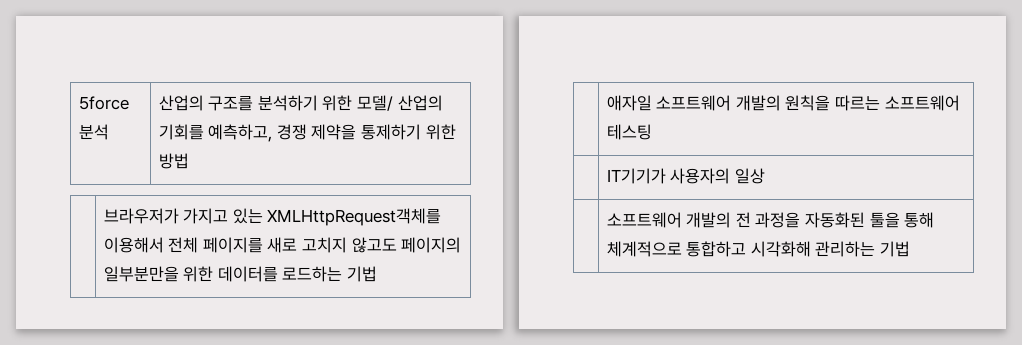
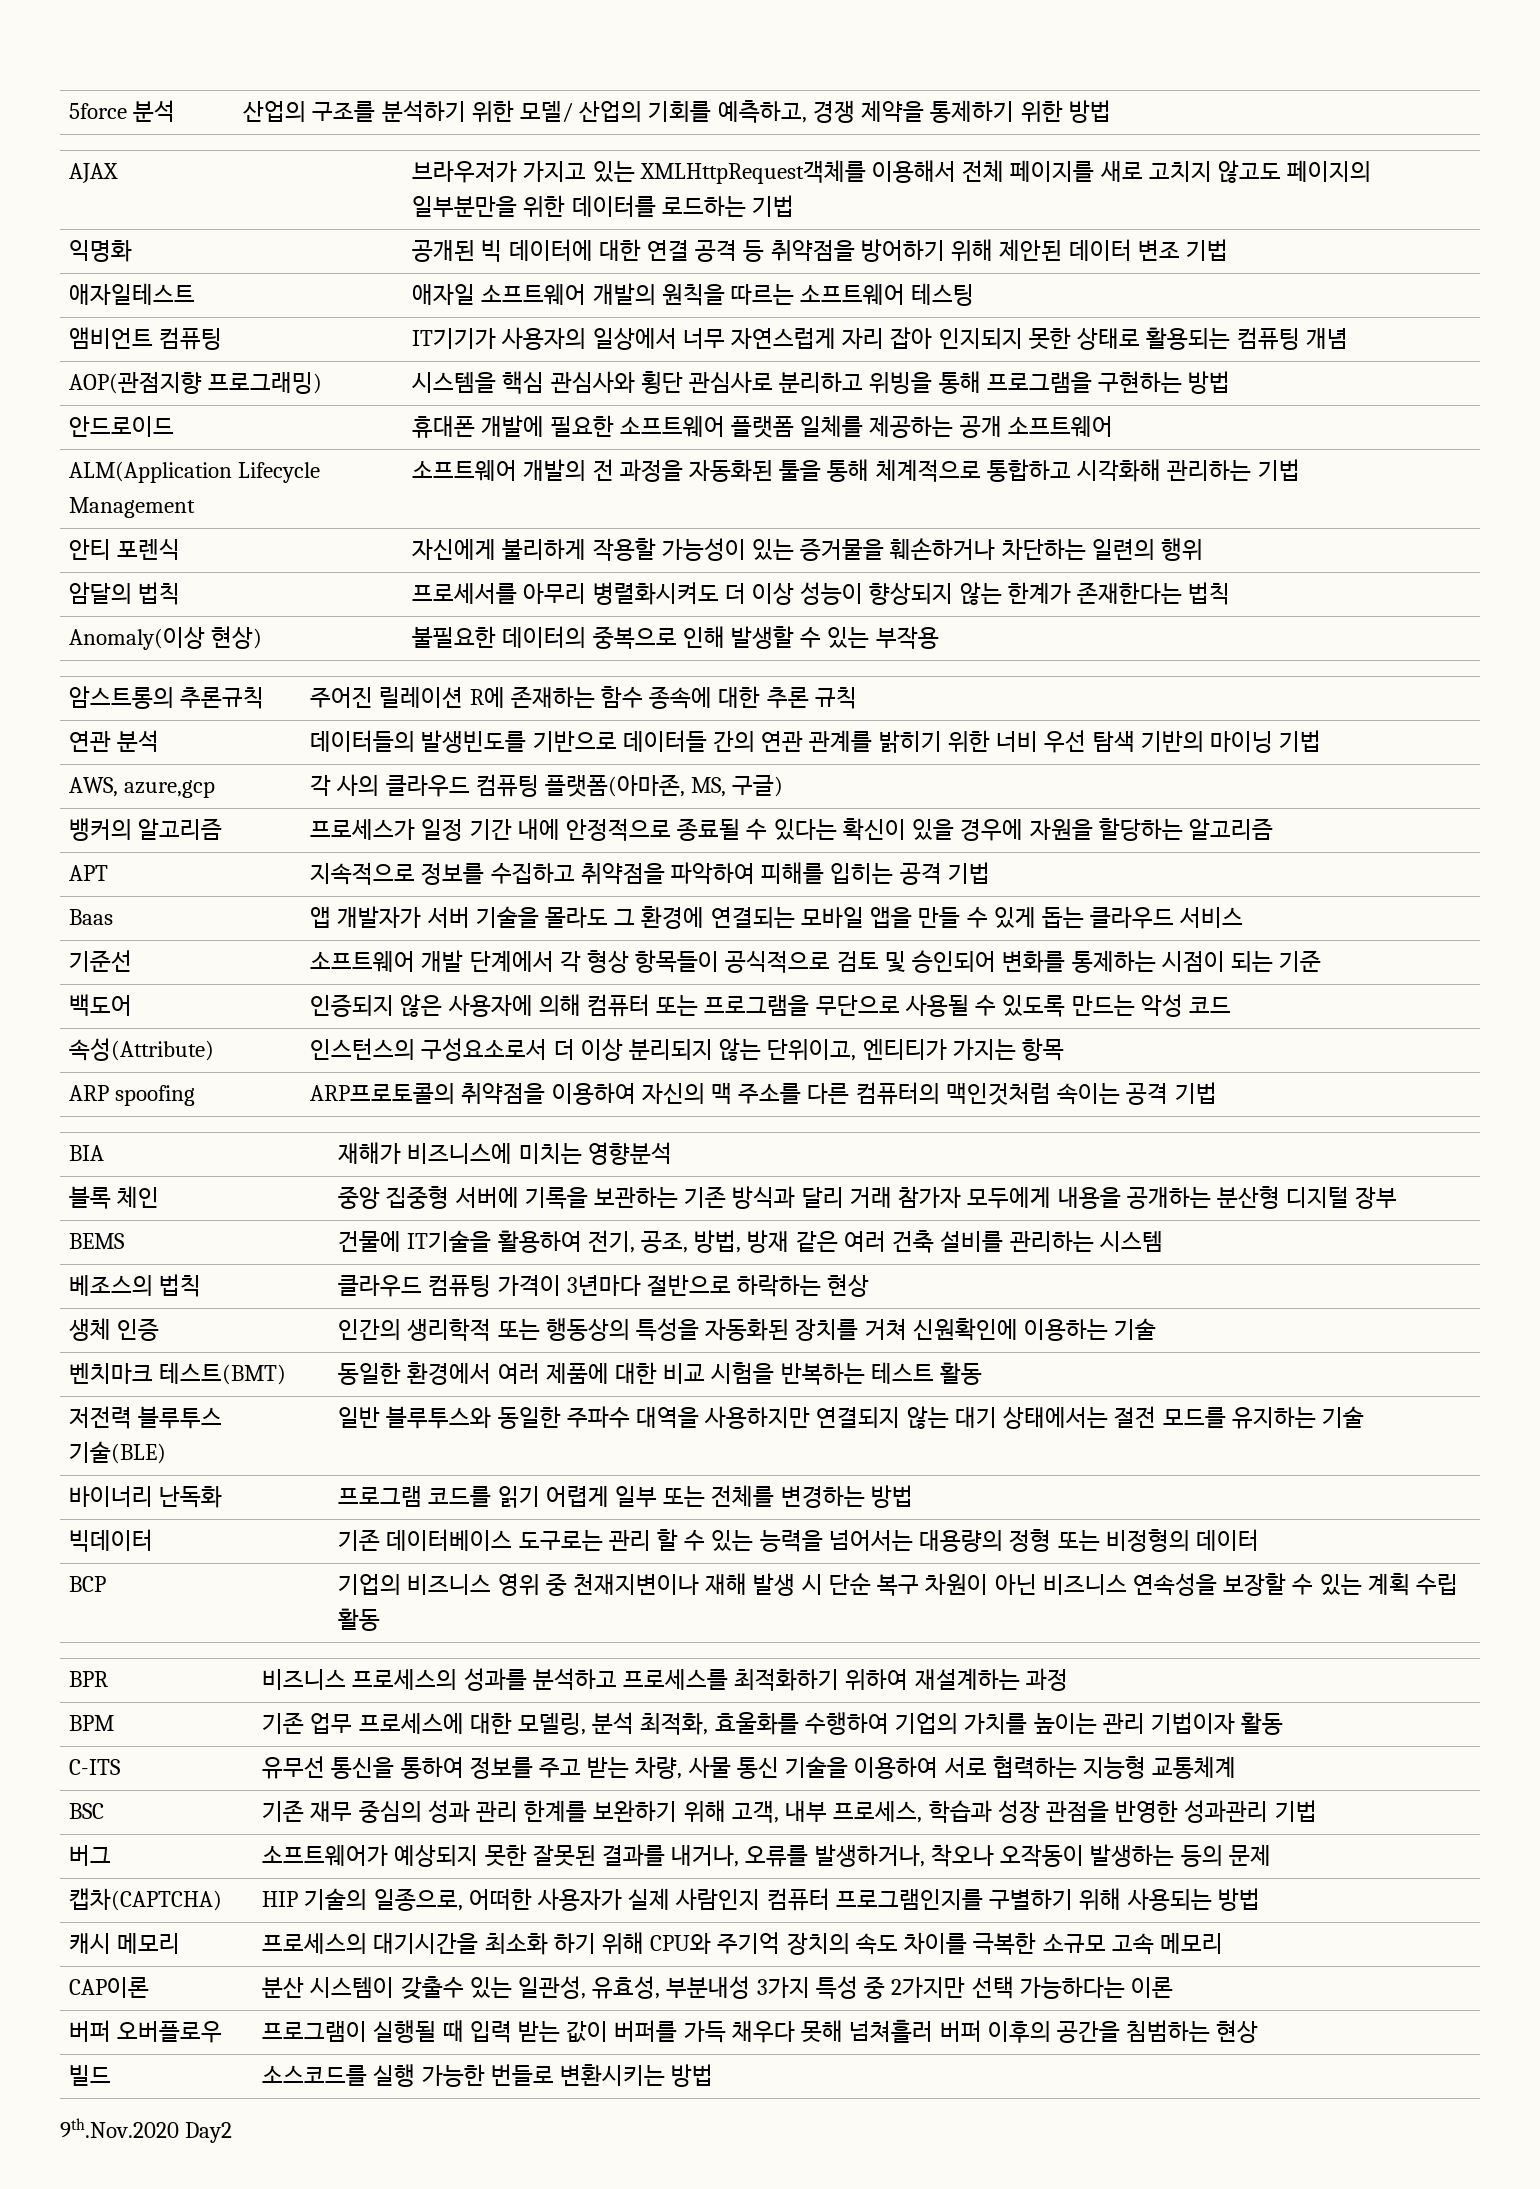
(189, 161) none -> [69,163,119,183] AJAX
(378, 274) none -> [69,240,133,262] [412,239,1228,262] [69,283,196,305] 익명화 | 공개된 빅 데이터에 대한 연결 공격 등 취약점을 방어하기 위해 제안된 데이터 변조 기법 // 애자일테스트
(652, 132) none -> [69,327,223,350] 앰비언트 컴퓨팅
[734,168,765,184] 일상 // -> [592,327,1348,350] [69,372,323,394] [412,371,1231,394] [69,416,175,437] [412,415,1113,438] [69,461,321,483] [69,497,196,518] 일상에서 너무 자연스럽게 자리 잡아 인지되지 못한 상태로 활용되는 컴퓨팅 개념 // AOP(관점지향 프로그래밍) | 시스템을 핵심 관심사와 횡단 관심사로 분리하고 위빙을 통해 프로그램을 구현하는 방법 // 안드로이드 | 휴대폰 개발에 필요한 소프트웨어 플랫폼 일체를 제공하는 공개 소프트웨어 // ALM(Application Lifecycle Management
(911, 249) none -> [69,539,181,560] [412,538,1204,561] [69,582,181,605] [412,582,1231,605] [69,626,263,650] [412,626,939,649] [69,686,265,709] [310,686,857,709] [69,730,160,752] [310,730,1322,753] [69,777,216,798] [310,774,784,797] [69,818,223,841] [310,818,1273,841] [69,865,109,881] [310,862,990,885] [69,909,114,925] [310,906,1244,929] [69,950,133,972] [310,950,1322,973] [69,994,133,1016] [310,994,1231,1017] [69,1038,215,1061] [310,1038,1065,1061] [69,1085,196,1106] [310,1082,1217,1105] [69,1145,105,1161] [338,1142,672,1165] [69,1186,160,1209] [338,1186,1398,1209] [69,1233,125,1249] [338,1230,1163,1253] [69,1274,202,1297] [338,1274,870,1297] [69,1318,160,1341] [338,1318,1157,1341] [69,1362,287,1385] [338,1362,983,1385] [69,1406,223,1429] [69,1441,167,1464] [338,1406,1364,1429] [69,1486,223,1508] [338,1485,913,1508] [69,1529,154,1552] [338,1529,1259,1552] [69,1576,107,1592] [338,1573,1459,1596] [338,1608,381,1631] [69,1671,109,1687] [262,1668,1068,1691] [69,1715,115,1731] [262,1712,1284,1735] [69,1759,121,1775] [262,1756,1237,1779] [69,1803,105,1819] [262,1800,1317,1823] [69,1845,112,1866] [262,1844,1271,1867] [69,1888,223,1911] [262,1888,1260,1911] [69,1933,181,1954] [262,1932,1223,1955] [69,1977,150,1998] [262,1976,1173,1999] [69,2020,223,2043] [262,2019,1259,2043] [69,2065,112,2086] [262,2064,714,2087] [60,2118,233,2143] // 안티 포렌식 | 자신에게 불리하게 작용할 가능성이 있는 증거물을 훼손하거나 차단하는 일련의 행위 // 암달의 법칙 | 프로세서를 아무리 병렬화시켜도 더 이상 성능이 향상되지 않는 한계가 존재한다는 법칙 // Anomaly(이상 현상) | 불필요한 데이터의 중복으로 인해 발생할 수 있는 부작용 // 암스트롱의 추론규칙 | 주어진 릴레이션 R에 존재하는 함수 종속에 대한 추론 규칙 // 연관 분석 | 데이터들의 발생빈도를 기반으로 데이터들 간의 연관 관계를 밝히기 위한 너비 우선 탐색 기반의 마이닝 기법 // AWS, azure,gcp | 각 사의 클라우드 컴퓨팅 플랫폼(아마존, MS, 구글) // 뱅커의 알고리즘 | 프로세스가 일정 기간 내에 안정적으로 종료될 수 있다는 확신이 있을 경우에 자원을 할당하는 알고리즘 // APT | 지속적으로 정보를 수집하고 취약점을 파악하여 피해를 입히는 공격 기법 // Baas | 앱 개발자가 서버 기술을 몰라도 그 환경에 연결되는 모바일 앱을 만들 수 있게 돕는 클라우드 서비스 // 기준선 | 소프트웨어 개발 단계에서 각 형상 항목들이 공식적으로 검토 및 승인되어 변화를 통제하는 시점이 되는 기준 // 백도어 | 인증되지 않은 사용자에 의해 컴퓨터 또는 프로그램을 무단으로 사용될 수 있도록 만드는 악성 코드 // 속성(Attribute) | 인스턴스의 구성요소로서 더 이상 분리되지 않는 단위이고, 엔티티가 가지는 항목 // ARP spoofing | ARP프로토콜의 취약점을 이용하여 자신의 맥 주소를 다른 컴퓨터의 맥인것처럼 속이는 공격 기법 // BIA | 재해가 비즈니스에 미치는 영향분석 // 블록 체인 | 중앙 집중형 서버에 기록을 보관하는 기존 방식과 달리 거래 참가자 모두에게 내용을 공개하는 분산형 디지털 장부 // BEMS | 건물에 IT기술을 활용하여 전기, 공조, 방법, 방재 같은 여러 건축 설비를 관리하는 시스템 // 베조스의 법칙 | 클라우드 컴퓨팅 가격이 3년마다 절반으로 하락하는 현상 // 생체 인증 | 인간의 생리학적 또는 행동상의 특성을 자동화된 장치를 거쳐 신원확인에 이용하는 기술 // 벤치마크 테스트(BMT) | 동일한 환경에서 여러 제품에 대한 비교 시험을 반복하는 테스트 활동 // 저전력 블루투스 기술(BLE) | 일반 블루투스와 동일한 주파수 대역을 사용하지만 연결되지 않는 대기 상태에서는 절전 모드를 유지하는 기술 // 바이너리 난독화 | 프로그램 코드를 읽기 어렵게 일부 또는 전체를 변경하는 방법 // 빅데이터 | 기존 데이터베이스 도구로는 관리 할 수 있는 능력을 넘어서는 대용량의 정형 또는 비정형의 데이터 // BCP | 기업의 비즈니스 영위 중 천재지변이나 재해 발생 시 단순 복구 차원이 아닌 비즈니스 연속성을 보장할 수 있는 계획 수립 활동 // BPR | 비즈니스 프로세스의 성과를 분석하고 프로세스를 최적화하기 위하여 재설계하는 과정 // BPM | 기존 업무 프로세스에 대한 모델링, 분석 최적화, 효울화를 수행하여 기업의 가치를 높이는 관리 기법이자 활동 // C-ITS | 유무선 통신을 통하여 정보를 주고 받는 차량, 사물 통신 기술을 이용하여 서로 협력하는 지능형 교통체계 // BSC | 기존 재무 중심의 성과 관리 한계를 보완하기 위해 고객, 내부 프로세스, 학습과 성장 관점을 반영한 성과관리 기법 // 버그 | 소프트웨어가 예상되지 못한 잘못된 결과를 내거나, 오류를 발생하거나, 착오나 오작동이 발생하는 등의 문제 // 캡차(CAPTCHA) | HIP 기술의 일종으로, 어떠한 사용자가 실제 사람인지 컴퓨터 프로그램인지를 구별하기 위해 사용되는 방법 // 캐시 메모리 | 프로세스의 대기시간을 최소화 하기 위해 CPU와 주기억 장치의 속도 차이를 극복한 소규모 고속 메모리 // CAP이론 | 분산 시스템이 갖출수 있는 일관성, 유효성, 부분내성 3가지 특성 중 2가지만 선택 가능하다는 이론 // 버퍼 오버플로우 | 프로그램이 실행될 때 입력 받는 값이 버퍼를 가득 채우다 못해 넘쳐흘러 버퍼 이후의 공간을 침범하는 현상 // 빌드 | 소스코드를 실행 가능한 번들로 변환시키는 방법 // 9th.Nov.2020 Day2

